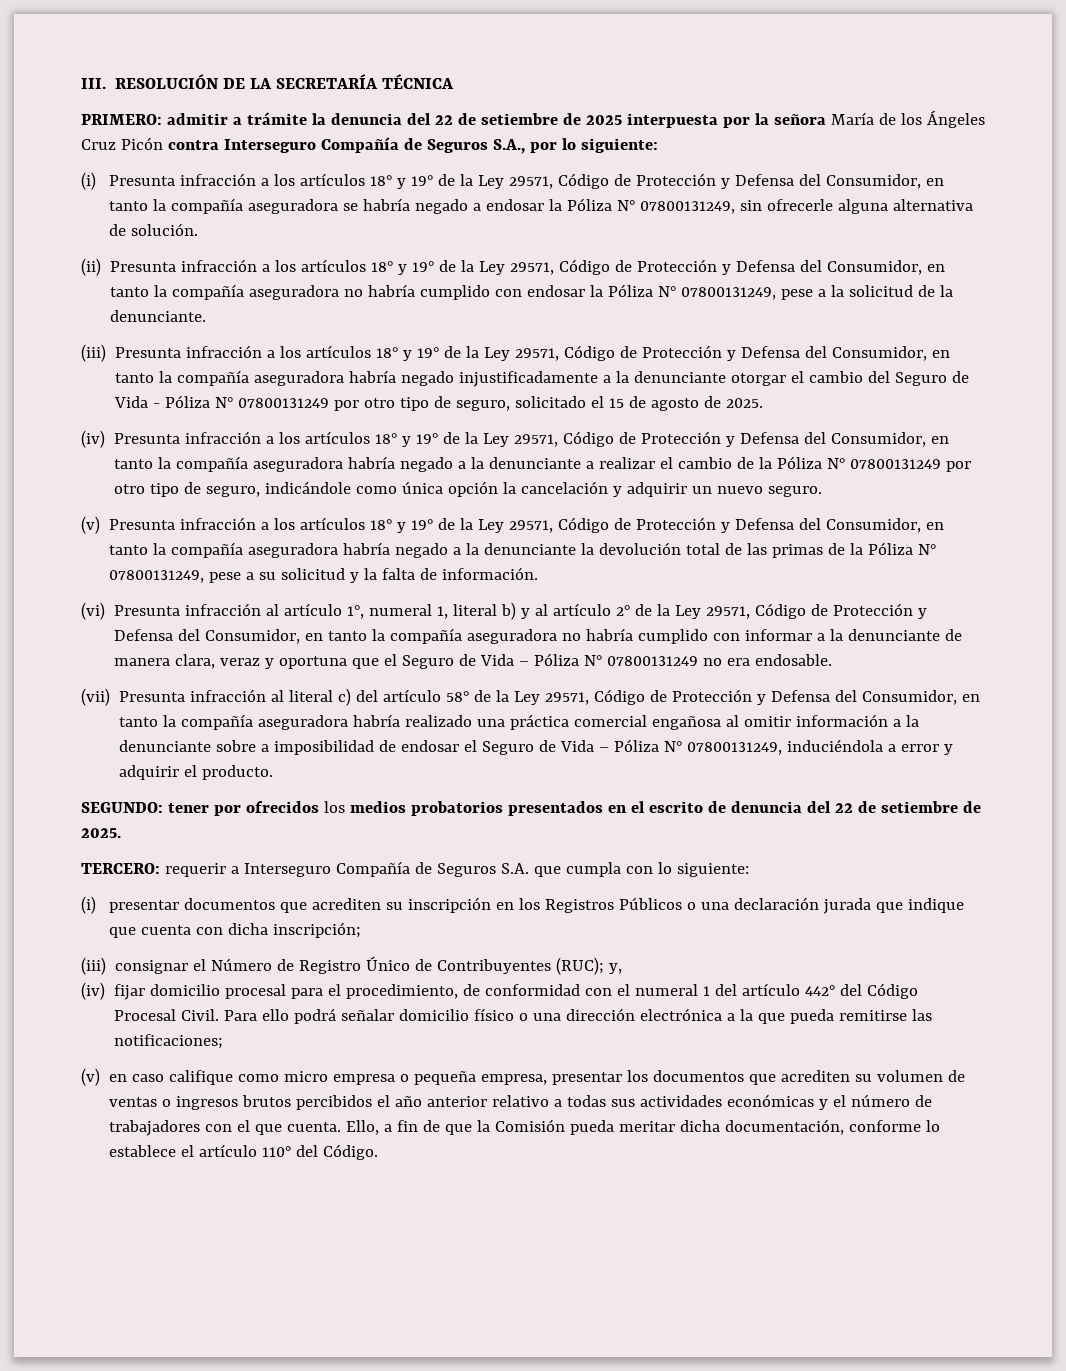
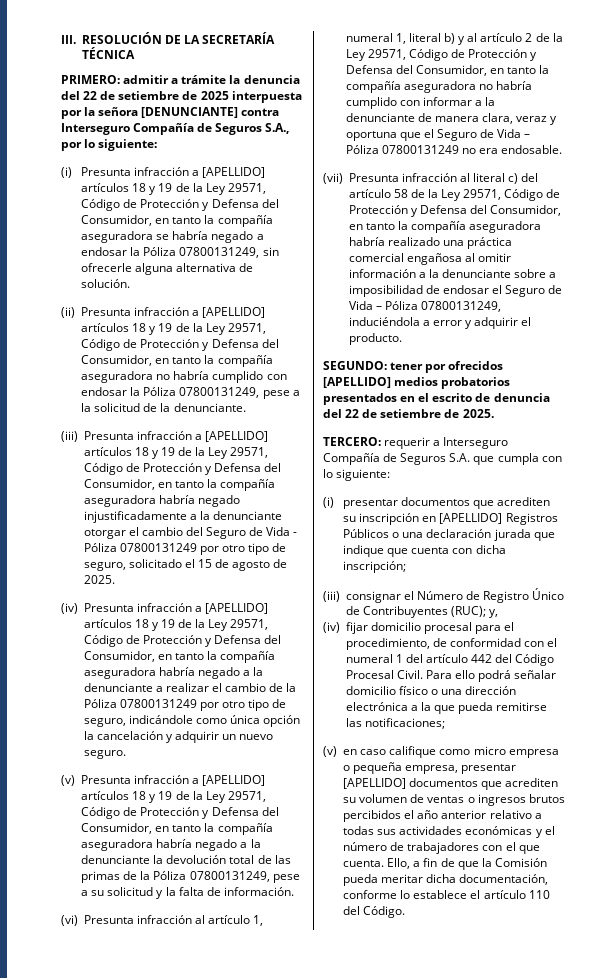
[830,110,985,128] [81,137,163,150] María de los Ángeles Cruz Picón -> [141,107,239,118] [DENUNCIANTE]
[274,173,434,189] los artículos 18° y 19° -> [202,167,266,178] [81,183,173,195] [APELLIDO] artículos 18 y 19
[617,200,636,211] N° -> (177, 251) none
[275,259,435,275] los artículos 18° y 19° -> [202,307,266,318] [81,323,173,335] [APELLIDO] artículos 18 y 19
[658,286,677,297] N° -> (177, 391) none
[280,345,440,361] los artículos 18° y 19° -> [205,431,269,442] [83,447,176,459] [APELLIDO] artículos 18 y 19
[215,397,234,408] N° -> (117, 547) none
[279,431,439,447] los artículos 18° y 19° -> [205,603,269,614] [83,619,176,631] [APELLIDO] artículos 18 y 19
[827,458,846,469] N° -> (117, 703) none
[274,517,434,533] los artículos 18° y 19° -> [202,775,266,786] [81,791,173,803] [APELLIDO] artículos 18 y 19
[918,544,937,555] N° -> (187, 875) none
[347,605,365,619] 1°, -> [253,915,264,926] 1,
[616,605,631,616] 2° -> [525,33,533,42] 2
[584,655,603,666] N° -> (379, 149) none
[446,691,470,702] 58° -> [393,189,408,198] 58
[664,741,683,752] N° -> (418, 305) none
[323,801,345,813] los -> [323,377,391,388] [APELLIDO]
[519,898,541,910] los -> [439,513,503,524] [APELLIDO]
[805,985,836,996] 442° -> [471,654,493,663] 442
[627,1070,649,1082] los -> [343,778,407,789] [APELLIDO]
[262,1146,292,1157] 110° -> [528,890,550,899] 110

